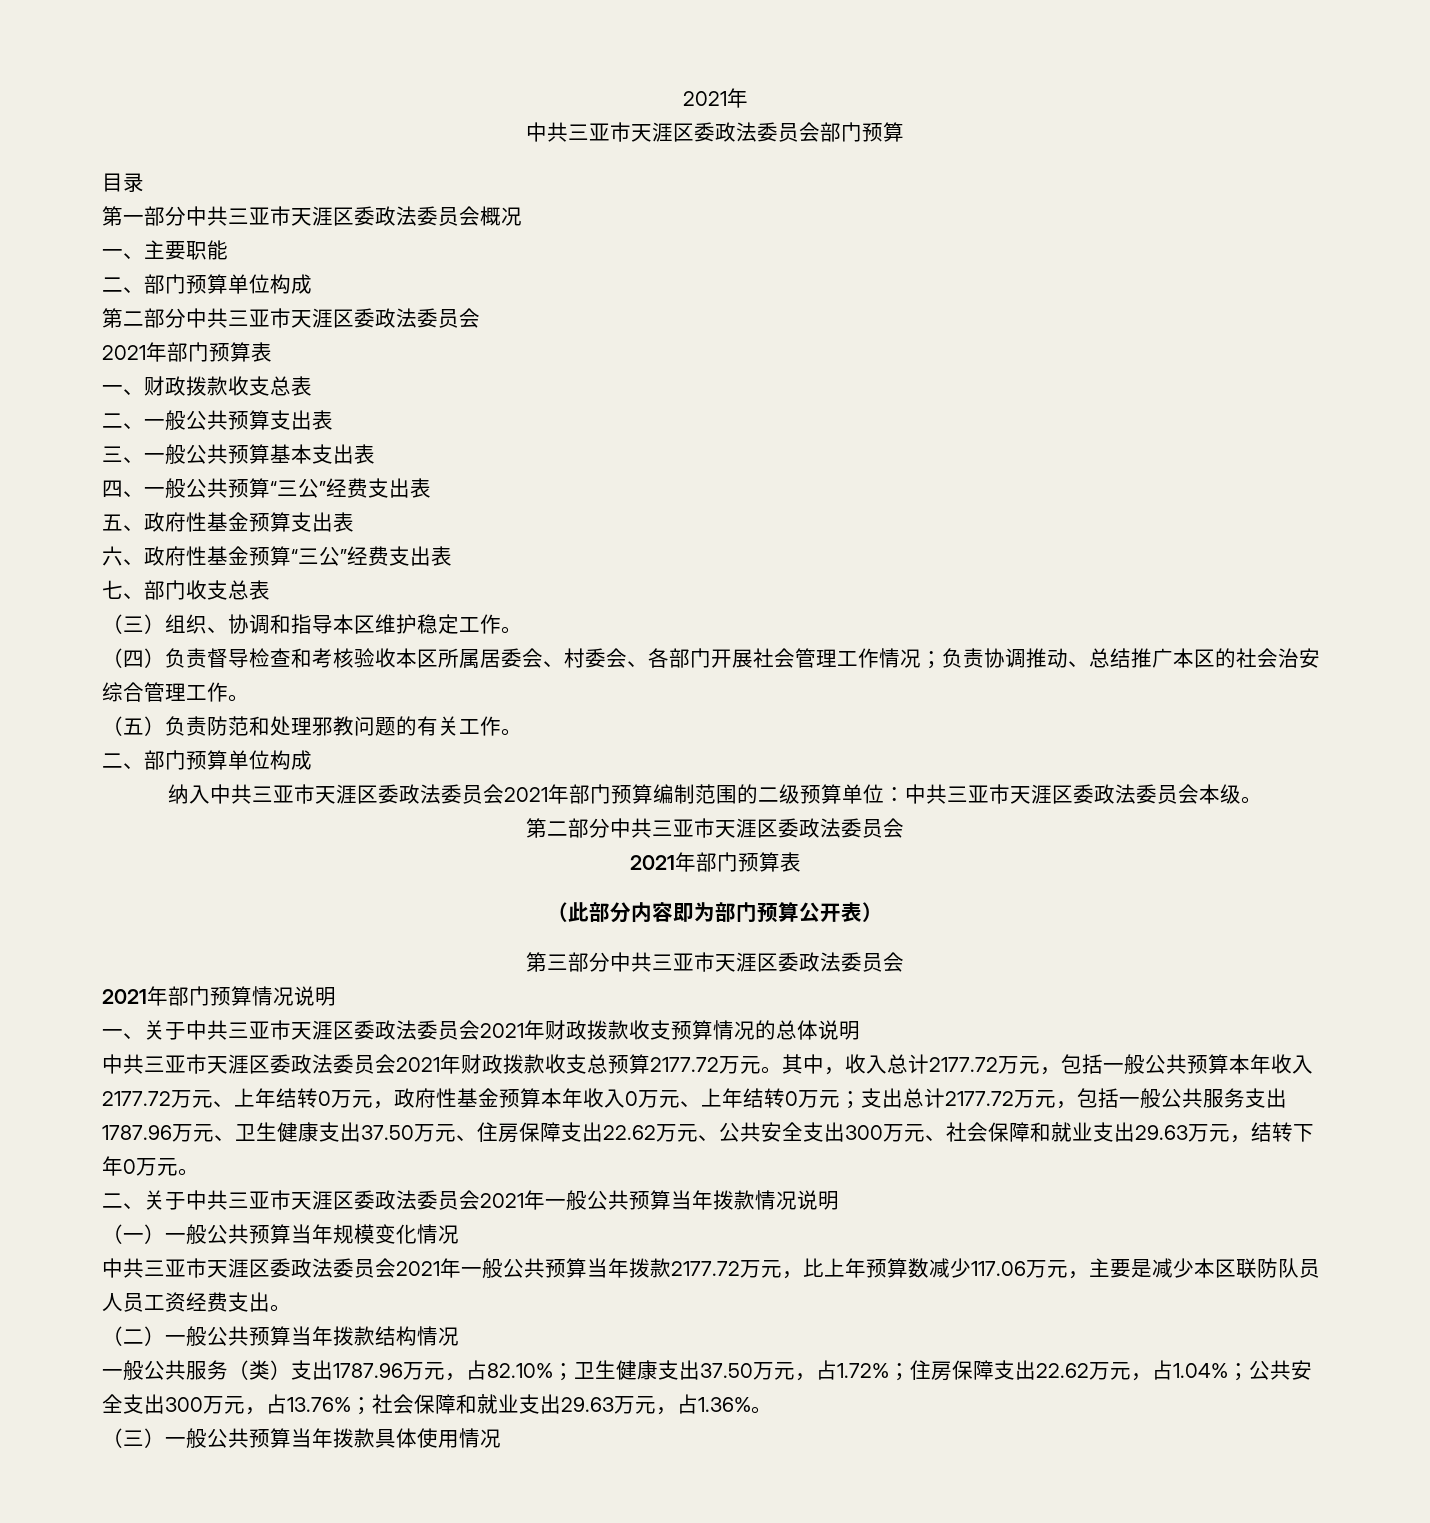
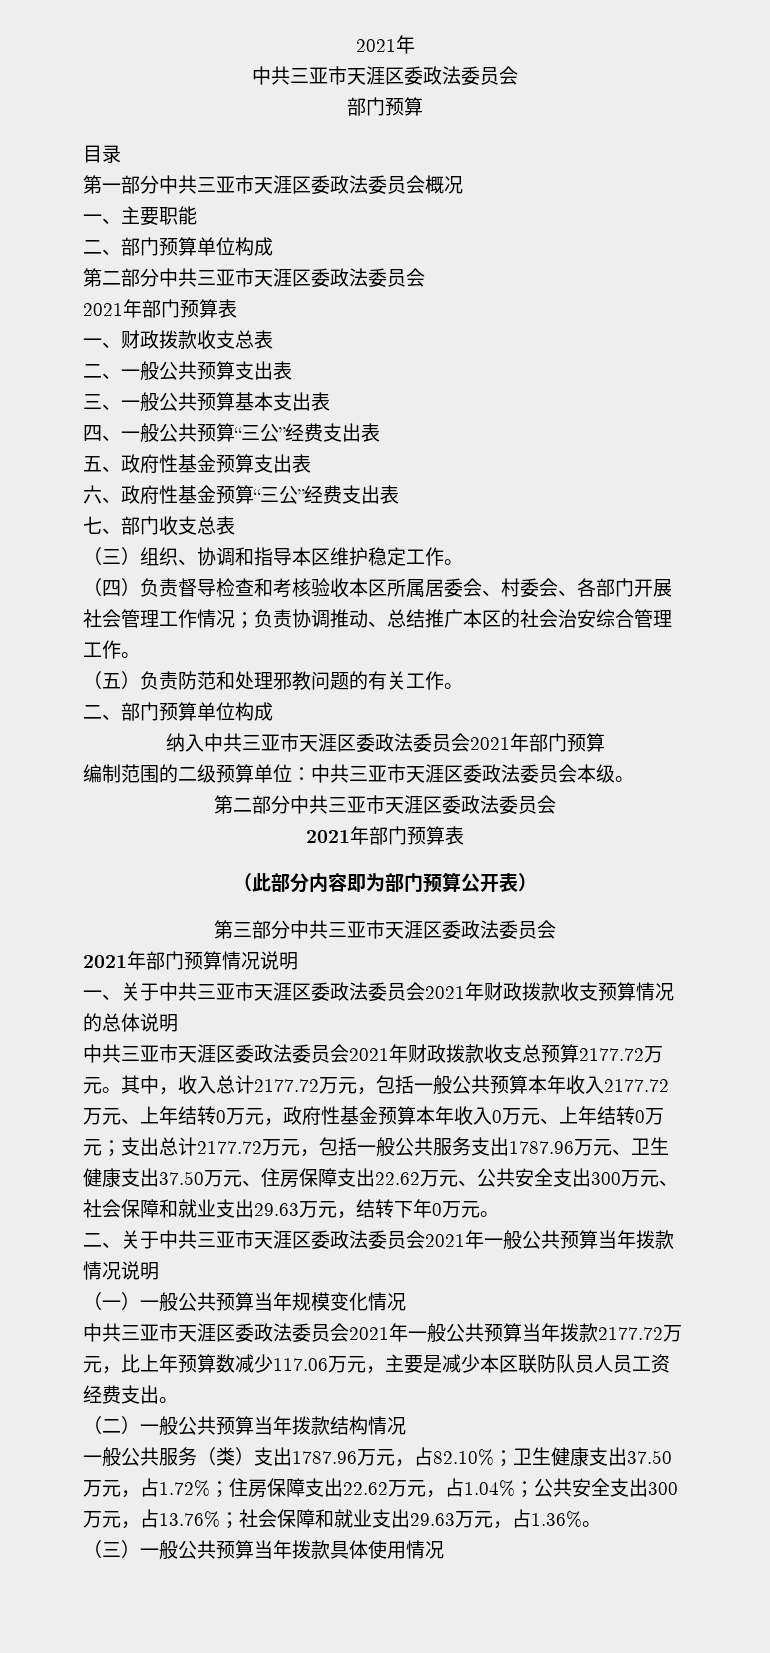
(820, 132) none -> (518, 75) //
(653, 794) none -> (605, 742) //

